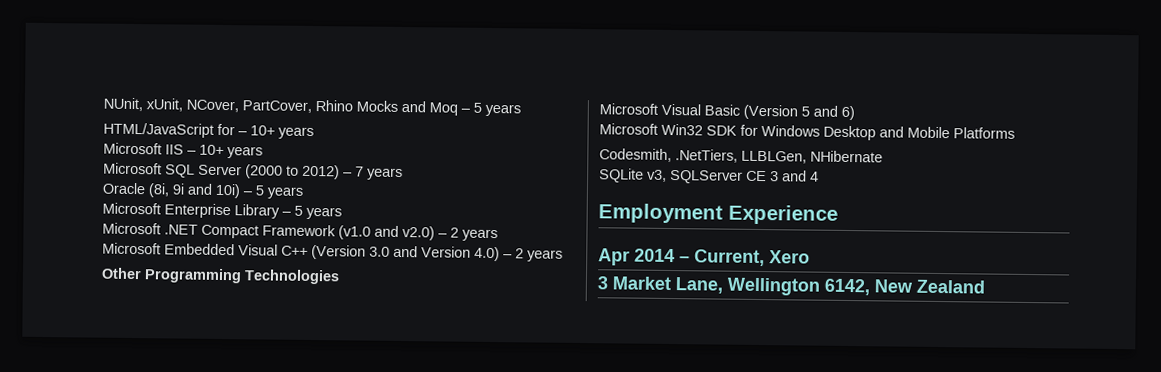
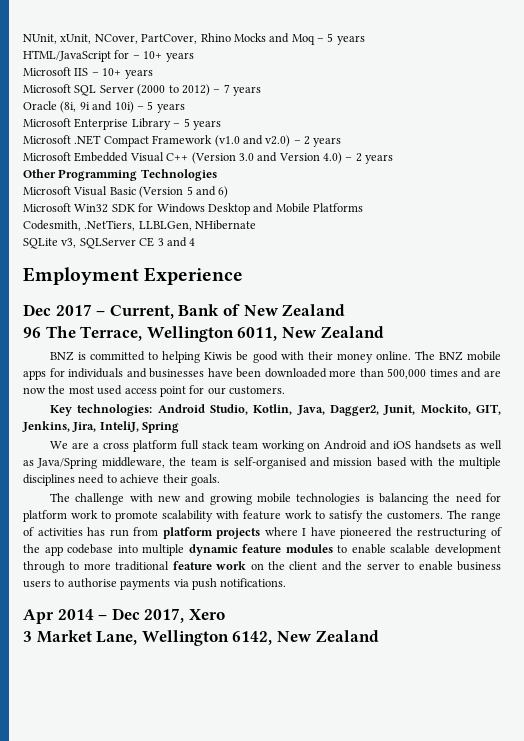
(838, 214) none -> [23,304,346,319] [23,326,384,342] [50,351,502,363] [23,368,502,380] [23,385,285,397] [50,404,501,416] [22,421,180,433] [50,440,502,452] [23,457,502,469] [23,474,220,486] [50,493,502,505] [23,510,501,522] [23,527,503,539] [23,544,502,556] [23,561,502,573] [23,578,287,590] // Dec 2017 – Current, Bank of New Zealand // 96 The Terrace, Wellington 6011, New Zealand // BNZ is committed to helping Kiwis be good with their money online. The BNZ mobile apps for individuals and businesses have been downloaded more than 500,000 times and are now the most used access point for our customers. // Key technologies: Android Studio, Kotlin, Java, Dagger2, Junit, Mockito, GIT, Jenkins, Jira, InteliJ, Spring // We are a cross platform full stack team working on Android and iOS handsets as well as Java/Spring middleware, the team is self-organised and mission based with the multiple disciplines need to achieve their goals. // The challenge with new and growing mobile technologies is balancing the need for platform work to promote scalability with feature work to satisfy the customers. The range of activities has run from platform projects where I have pioneered the restructuring of the app codebase into multiple dynamic feature modules to enable scalable development through to more traditional feature work on the client and the server to enable business users to authorise payments via push notifications.
[694,249,765,267] Current, -> [111,608,185,623] Dec 2017,

